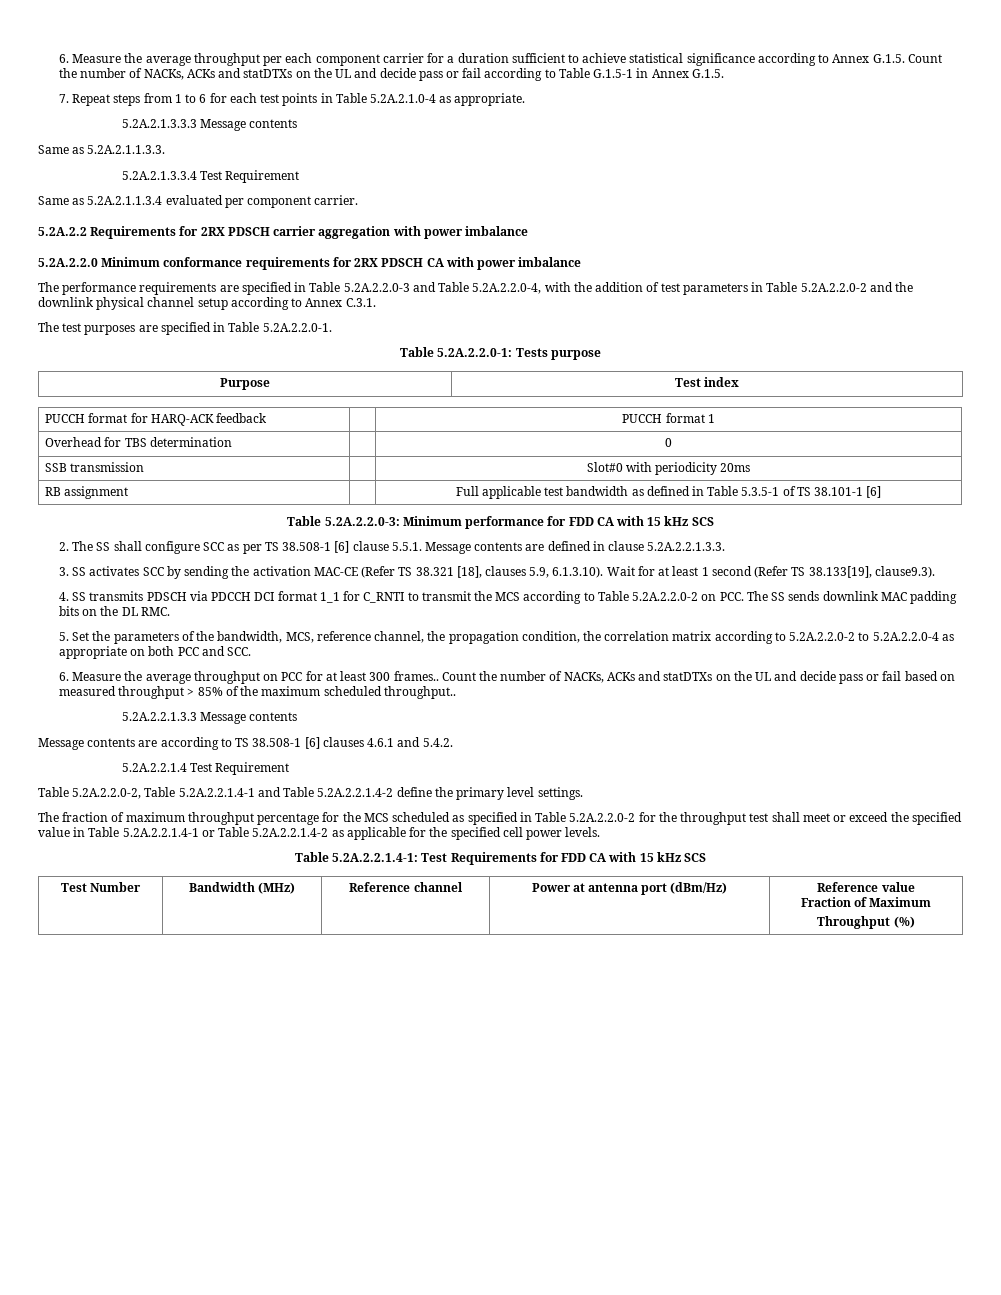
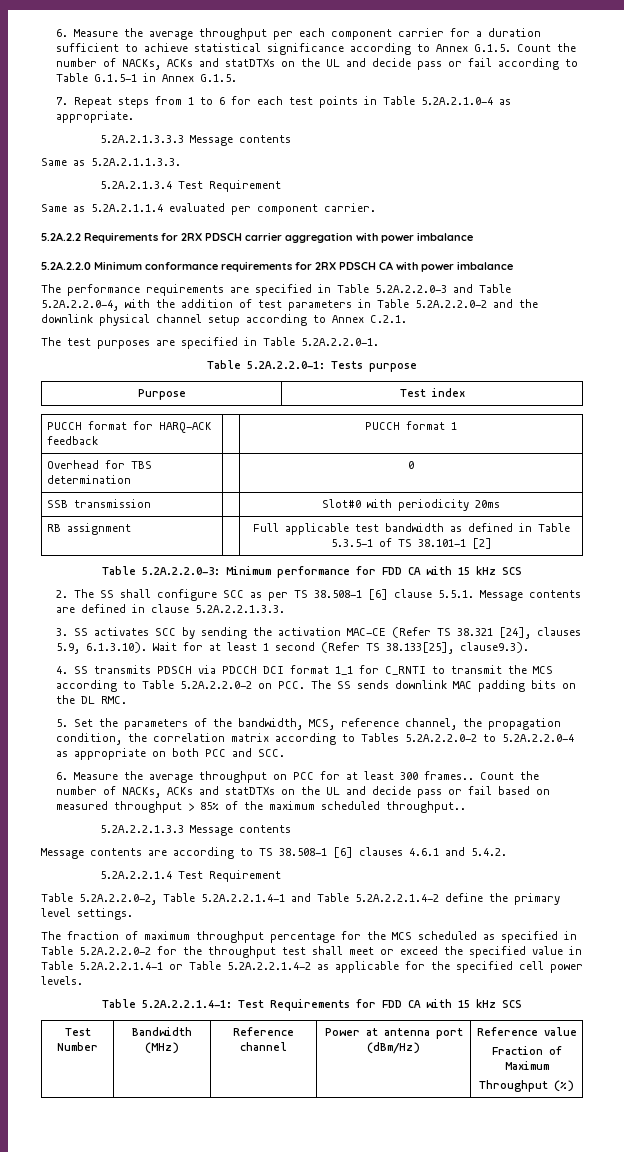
[121,171,197,180] 5.2A.2.1.3.3.4 -> [100,181,173,189] 5.2A.2.1.3.4
[87,196,163,205] 5.2A.2.1.1.3.4 -> [91,204,163,212] 5.2A.2.1.1.4
[345,298,376,307] C.3.1. -> [370,315,407,323] C.2.1.
[866,486,882,498] [6] -> [471,538,492,549] [2]
[456,566,482,578] [18], -> [498,627,531,639] [24],
[808,566,872,578] 38.133[19], -> [385,642,454,654] 38.133[25],
(786, 636) none -> [360,733,399,742] Tables

